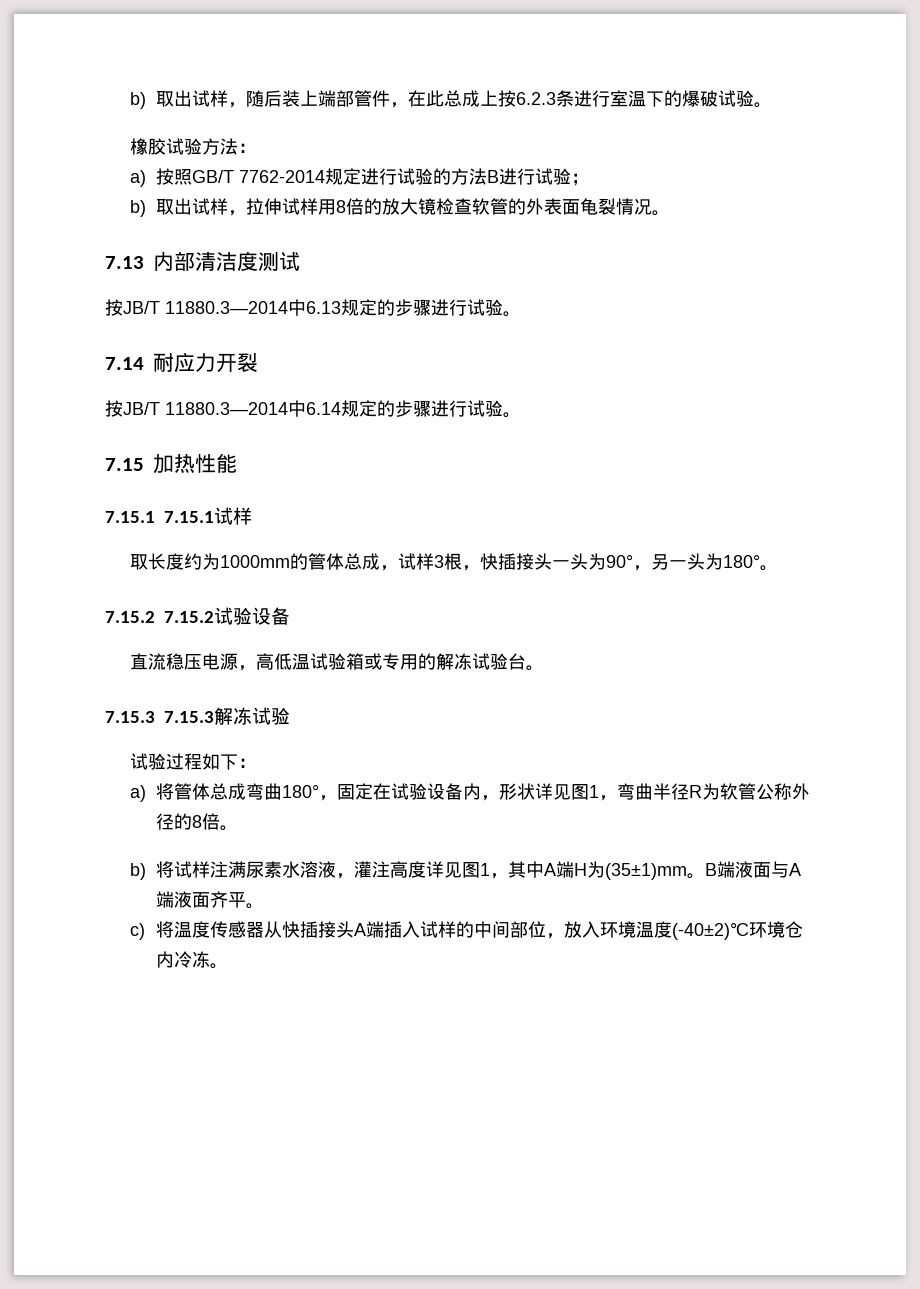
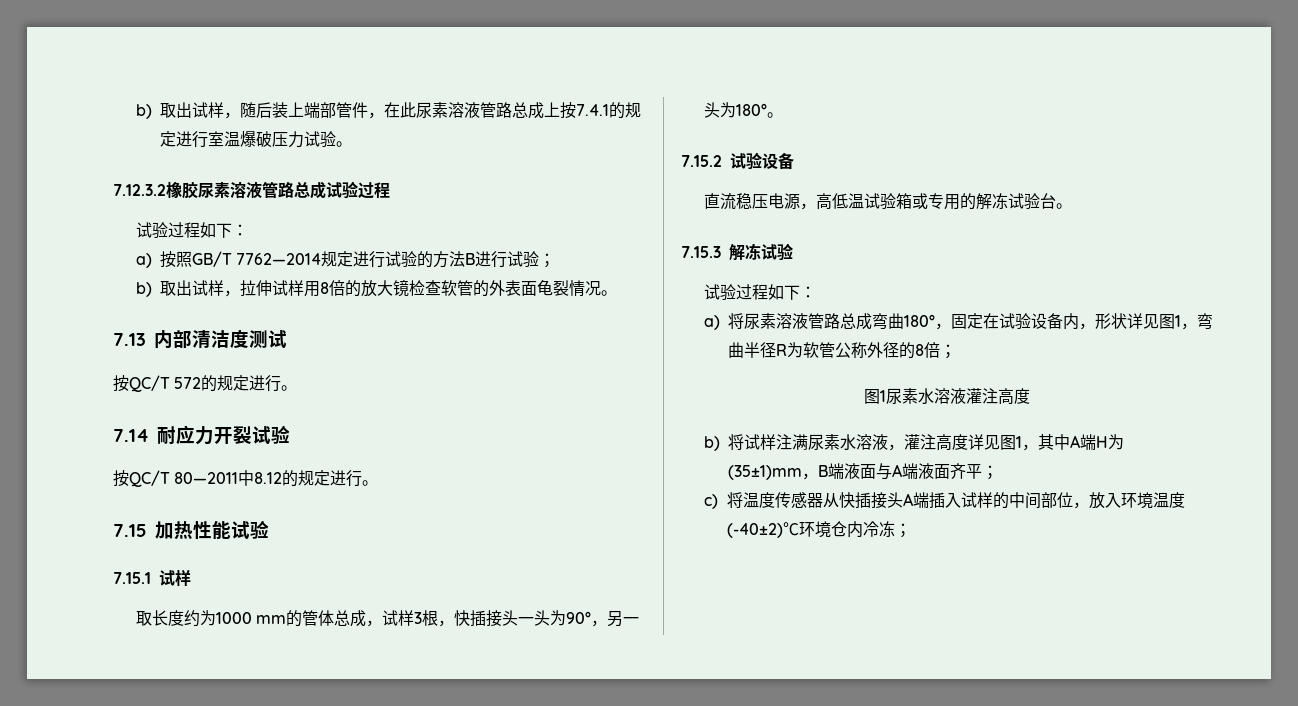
[443,90,772,108] [130,138,239,155] 总成上按6.2.3条进行室温下的爆破试验。 // 橡胶试验方法 -> [415,102,641,119] [159,131,352,148] [113,181,390,199] [135,222,232,238] 尿素溶液管路总成上按7.4.1的规定进行室温爆破压力试验。 // 7.12.3.2橡胶尿素溶液管路总成试验过程 // 试验过程如下
[238,170,325,183] 7762-2014 -> [236,253,322,265] 7762—2014
[123,299,503,316] JB/T 11880.3—2014中6.13规定的步骤进行试验 -> [129,375,282,392] QC/T 572的规定进行
[105,400,503,417] // 按JB/T 11880.3—2014中6.14规定的步骤进行试验 -> [252,425,290,444] [113,470,363,487] 试验 // 按QC/T 80—2011中8.12的规定进行
[105,511,214,523] // 7.15.1 7.15.1 -> [231,520,269,539] [113,572,151,584] 试验 // 7.15.1
[220,555,291,568] 1000mm -> [215,612,287,624] 1000 mm
[164,611,214,623] 7.15.2 -> (722, 161) none
[164,711,214,723] 7.15.3 -> (721, 252) none
[173,783,210,800] 管体 -> [743,313,840,329] 尿素溶液管路
[219,825,238,831] 。 -> [939,344,956,359] [864,388,1030,405] ； // 图1尿素水溶液灌注高度
[686,873,705,879] 。 -> [801,473,818,480] ，
[245,903,264,909] 。 -> [981,465,998,480] ；
[209,963,228,969] 。 -> [894,523,911,538] ；

